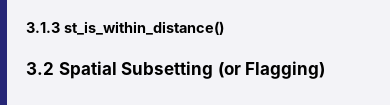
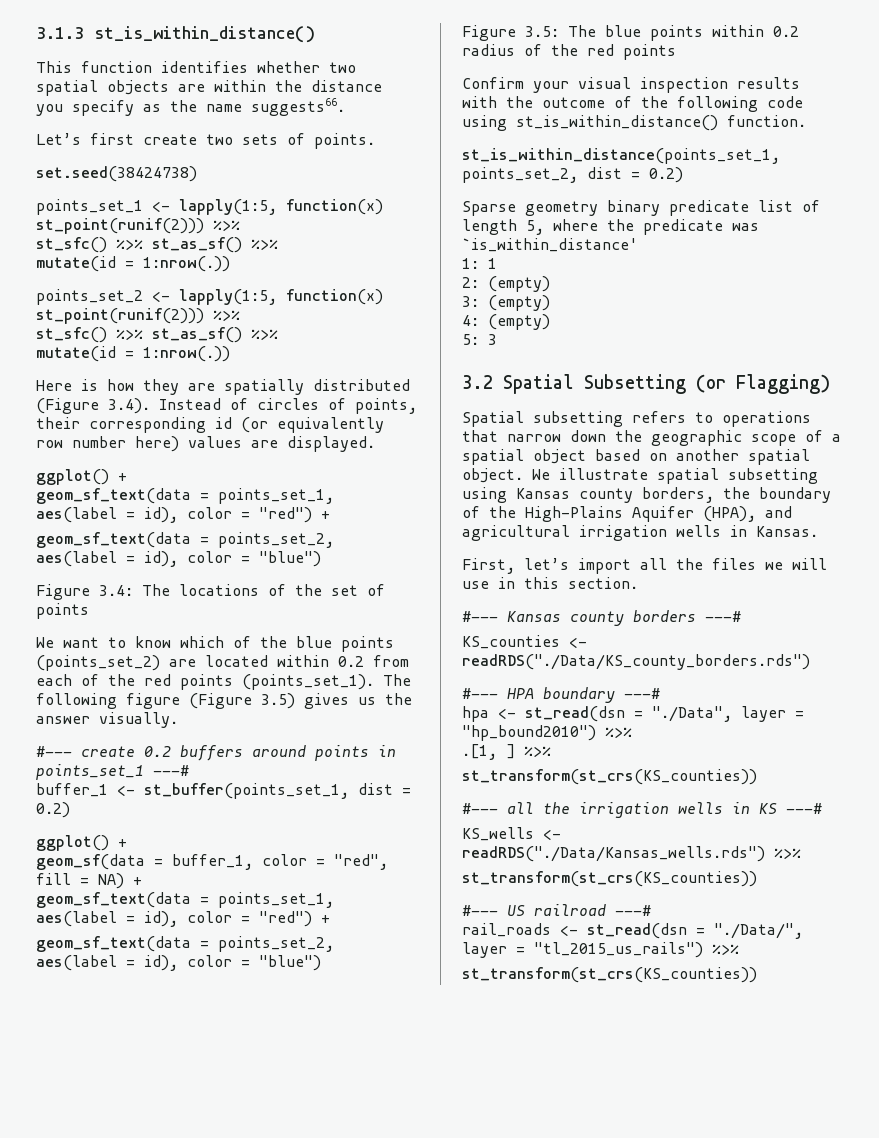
(224, 28) none -> [36,61,356,73] [36,80,382,96] [36,98,345,116] [36,133,375,149] [36,166,197,182] [36,199,383,215] [36,218,240,234] [36,237,278,253] [36,256,230,272] [36,289,383,305] [36,308,240,324] [36,327,278,343] [36,346,230,362] [36,379,410,395] [36,398,417,414] [36,417,384,433] [36,436,375,452] [36,469,127,485] [36,488,334,504] [36,507,330,523] [36,532,334,548] [36,551,321,567] [36,584,385,600] [36,603,89,619] [36,636,394,652] [36,655,409,671] [36,674,411,690] [36,693,412,709] [36,712,178,728] [36,745,396,761] [36,764,189,780] [36,783,411,799] [36,802,70,818] [36,835,127,851] [36,854,388,870] [36,873,142,889] [36,892,334,908] [36,911,330,927] [36,936,334,952] [36,955,321,971] [462,25,799,41] [462,44,676,60] [462,77,800,93] [462,96,803,112] [462,115,806,131] [462,148,780,164] [462,167,683,183] [462,200,820,216] [462,219,759,235] [462,238,638,252] [462,258,497,269] [462,276,550,292] [462,295,550,311] [462,314,550,330] [462,334,497,345] // This function identifies whether two spatial objects are within the distance you specify as the name suggests66. // Let’s first create two sets of points. // set.seed(38424738) // points_set_1 <- lapply(1:5, function(x) st_point(runif(2))) %>% // st_sfc() %>% st_as_sf() %>% // mutate(id = 1:nrow(.)) // points_set_2 <- lapply(1:5, function(x) st_point(runif(2))) %>% // st_sfc() %>% st_as_sf() %>% // mutate(id = 1:nrow(.)) // Here is how they are spatially distributed (Figure 3.4). Instead of circles of points, their corresponding id (or equivalently row number here) values are displayed. // ggplot() + // geom_sf_text(data = points_set_1, aes(label = id), color = "red") + // geom_sf_text(data = points_set_2, aes(label = id), color = "blue") // Figure 3.4: The locations of the set of points // We want to know which of the blue points (points_set_2) are located within 0.2 from each of the red points (points_set_1). The following figure (Figure 3.5) gives us the answer visually. // #--- create 0.2 buffers around points in points_set_1 ---# // buffer_1 <- st_buffer(points_set_1, dist = 0.2) // ggplot() + // geom_sf(data = buffer_1, color = "red", fill = NA) + // geom_sf_text(data = points_set_1, aes(label = id), color = "red") + // geom_sf_text(data = points_set_2, aes(label = id), color = "blue") // Figure 3.5: The blue points within 0.2 radius of the red points // Confirm your visual inspection results with the outcome of the following code using st_is_within_distance() function. // st_is_within_distance(points_set_1, points_set_2, dist = 0.2) // Sparse geometry binary predicate list of length 5, where the predicate was `is_within_distance' // 1: 1 // 2: (empty) // 3: (empty) // 4: (empty) // 5: 3
(326, 70) none -> [462,411,811,427] [462,430,841,446] [462,449,810,465] [462,468,818,484] [462,487,831,503] [462,506,792,522] [462,525,818,541] [462,558,827,574] [462,577,638,589] [462,610,741,626] [462,635,587,649] [462,654,810,670] [462,687,660,703] [462,706,804,722] [462,725,632,741] [462,744,551,760] [462,769,757,785] [462,802,822,818] [462,827,561,841] [462,846,801,862] [462,871,757,887] [462,904,651,916] [462,923,803,939] [462,942,739,958] [462,967,757,983] // Spatial subsetting refers to operations that narrow down the geographic scope of a spatial object based on another spatial object. We illustrate spatial subsetting using Kansas county borders, the boundary of the High-Plains Aquifer (HPA), and agricultural irrigation wells in Kansas. // First, let’s import all the files we will use in this section. // #--- Kansas county borders ---# // KS_counties <- readRDS("./Data/KS_county_borders.rds") // #--- HPA boundary ---# // hpa <- st_read(dsn = "./Data", layer = "hp_bound2010") %>% // .[1, ] %>% // st_transform(st_crs(KS_counties)) // #--- all the irrigation wells in KS ---# // KS_wells <- readRDS("./Data/Kansas_wells.rds") %>% // st_transform(st_crs(KS_counties)) // #--- US railroad ---# // rail_roads <- st_read(dsn = "./Data/", layer = "tl_2015_us_rails") %>% // st_transform(st_crs(KS_counties))

